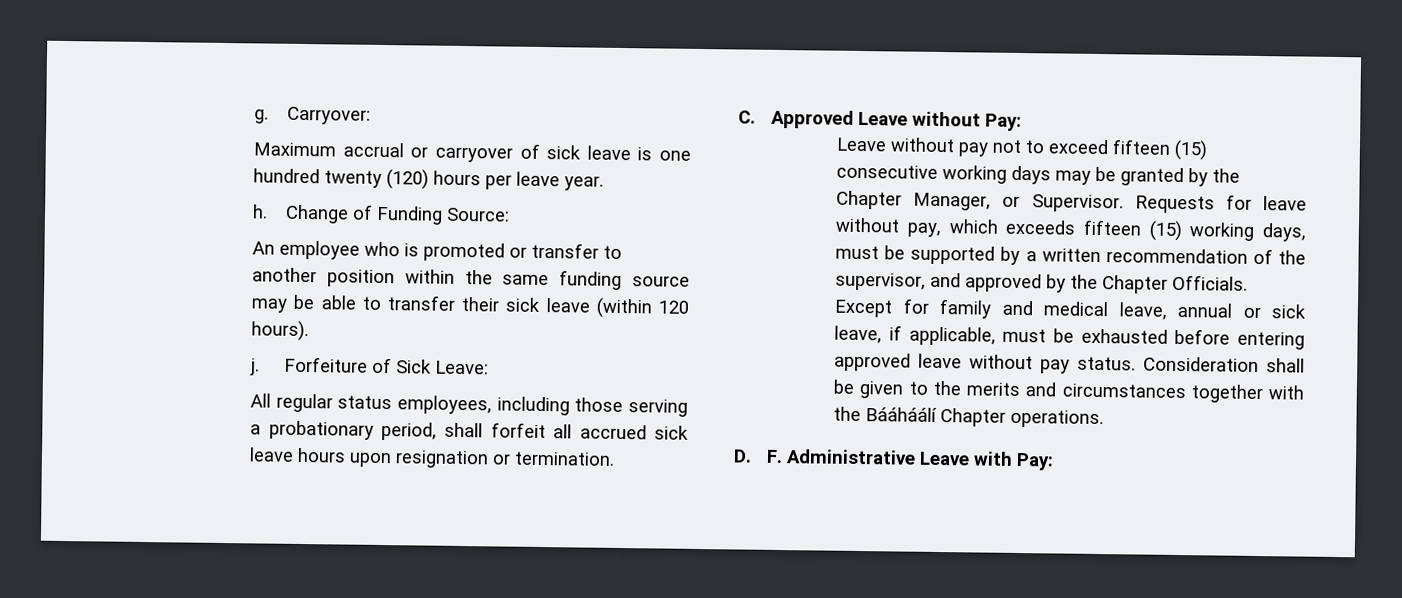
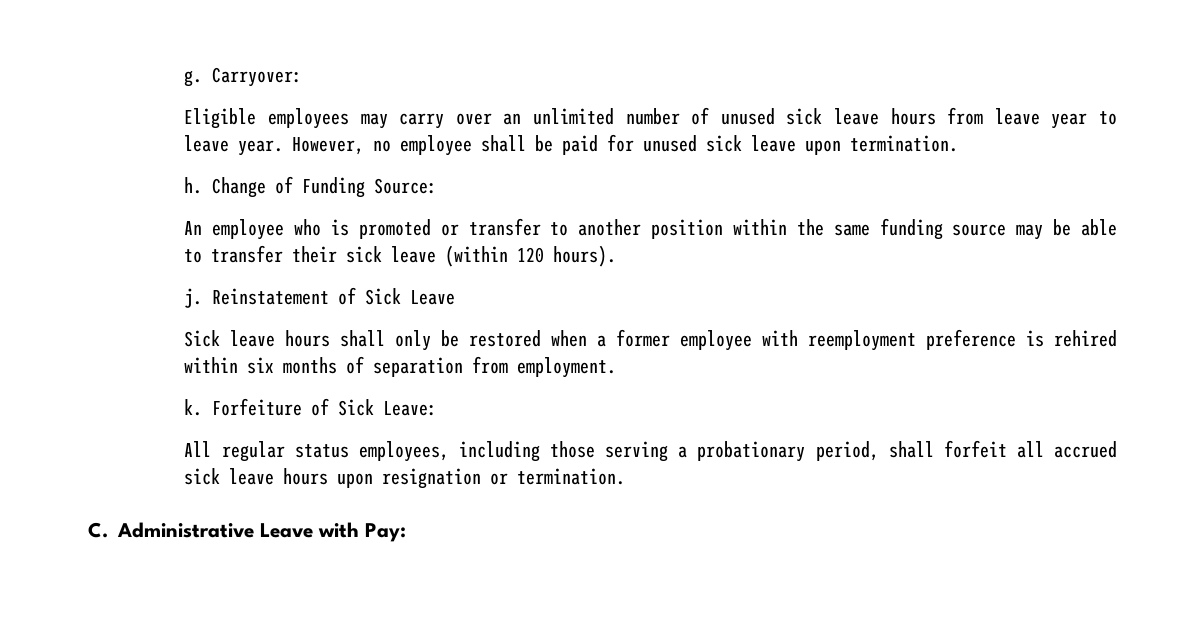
[253,142,691,163] [253,168,605,191] Maximum accrual or carryover of sick leave is one hundred twenty (120) hours per leave year. -> [184,107,1117,129] [184,134,959,156] Eligible employees may carry over an unlimited number of unused sick leave hours from leave year to leave year. However, no employee shall be paid for unused sick leave upon termination.
(261, 367) none -> [212,287,456,305] [184,329,1118,351] [184,356,617,378] [184,399,203,416] Reinstatement of Sick Leave // Sick leave hours shall only be restored when a former employee with reemployment preference is rehired within six months of separation from employment. // k.
[771,109,1023,132] [836,137,1209,161] [836,164,1241,187] [836,190,1307,214] [835,217,1306,242] [835,245,1306,266] [835,272,1249,294] [834,298,1306,320] [834,325,1305,350] [834,352,1305,374] [833,379,1304,404] [833,406,1105,429] [733,449,784,464] Approved Leave without Pay: // Leave without pay not to exceed fifteen (15) consecutive working days may be granted by the Chapter Manager, or Supervisor. Requests for leave without pay, which exceeds fifteen (15) working days, must be supported by a written recommendation of the supervisor, and approved by the Chapter Officials. Except for family and medical leave, annual or sick leave, if applicable, must be exhausted before entering approved leave without pay status. Consideration shall be given to the merits and circumstances together with the Bááháálí Chapter operations. // D. F. -> (108, 530) none

